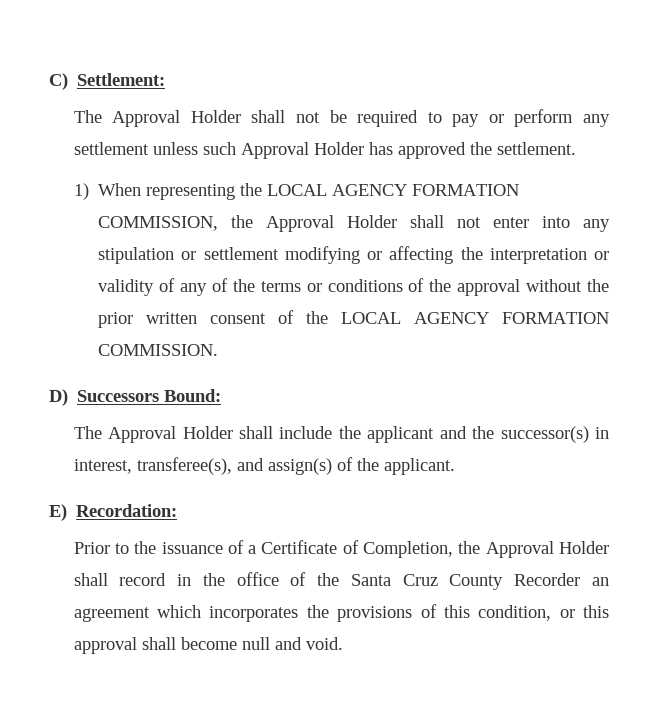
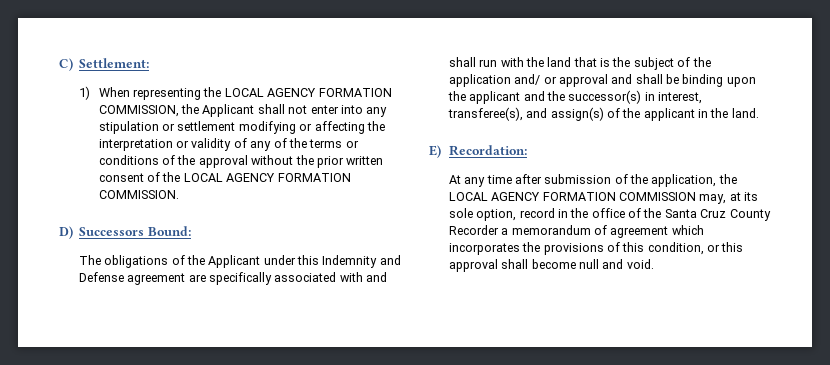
[73,109,610,127] [73,142,576,159] // The Approval Holder shall not be required to pay or perform any settlement unless such Approval Holder has approved the settlement. -> (150, 63) none
[266,215,398,232] Approval Holder -> [202,104,255,117] Applicant
[108,426,333,443] Approval Holder shall include -> [104,255,401,268] [78,272,388,285] [448,57,711,70] [448,74,756,87] obligations of the Applicant under this Indemnity and Defense agreement are specifically associated with and shall run with the land that is the subject of the application and/ or approval and shall be binding upon
[383,458,455,475] [49,504,178,521] [73,540,610,558] [73,573,108,586] applicant. // E) Recordation: // Prior to the issuance of a Certificate of Completion, the Approval Holder shall -> [643,108,759,121] [429,145,527,158] [448,174,737,187] [448,192,759,204] [448,208,517,221] applicant in the land. // E) Recordation: // At any time after submission of the application, the LOCAL AGENCY FORMATION COMMISSION may, at its sole option,
[592,577,609,586] an -> [501,225,607,235] a memorandum of

